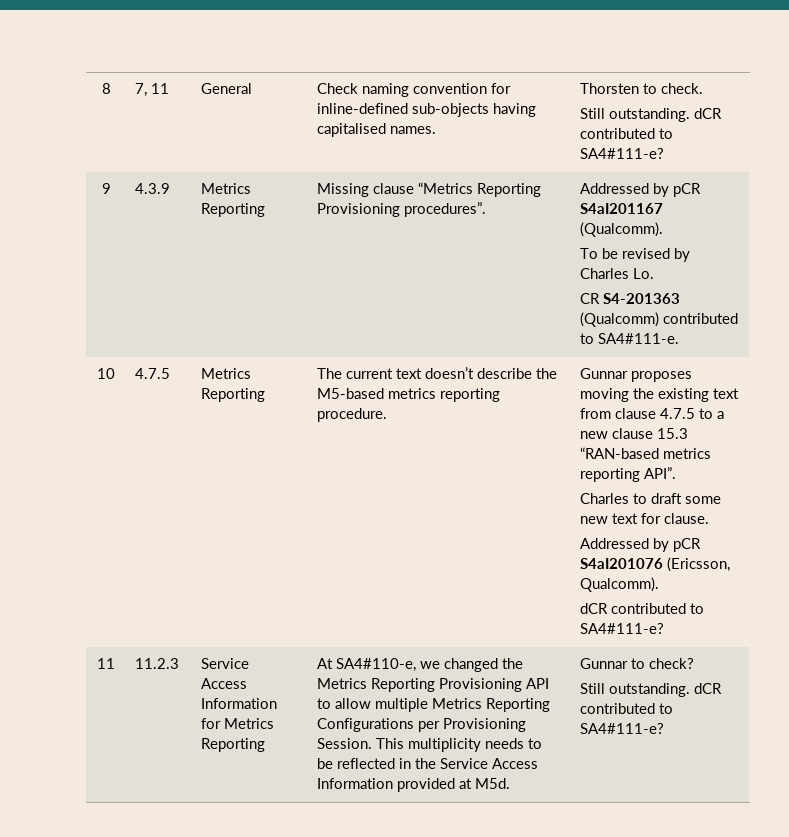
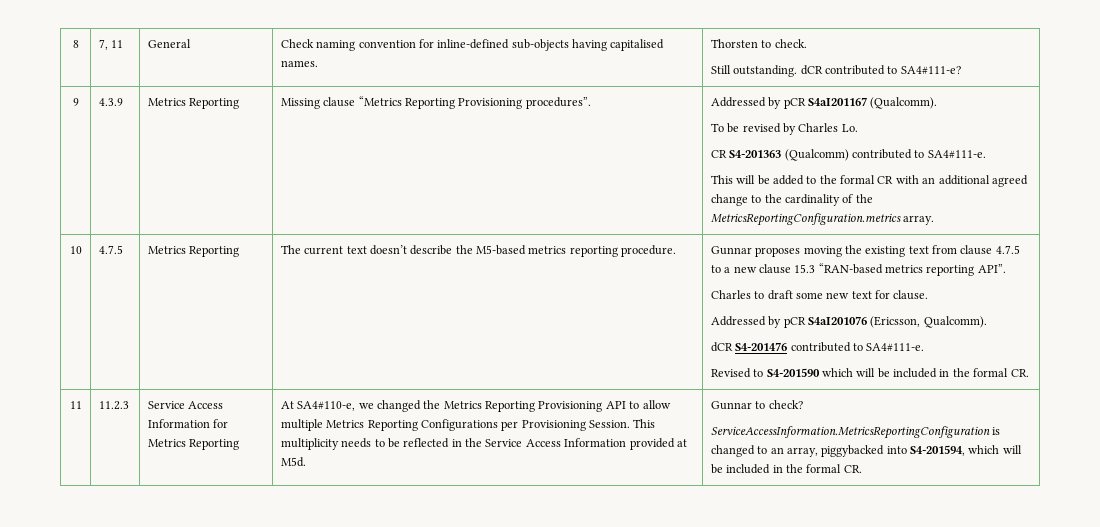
(680, 338) none -> [710,175,1028,187] [710,194,873,206] [710,213,935,226] // This will be added to the formal CR with an additional agreed change to the cardinality of the MetricsReportingConfiguration.metrics array.
[611,603,705,614] [580,623,665,634] contributed to SA4#111-e? -> [735,342,925,352] [710,368,1029,378] S4-201476 contributed to SA4#111-e. // Revised to S4-201590 which will be included in the formal CR.
[580,683,723,697] [580,703,674,714] [580,723,665,734] Still outstanding. dCR contributed to SA4#111-e? -> [710,426,1001,439] [710,445,1022,457] [710,464,862,474] ServiceAccessInformation.MetricsReportingConfiguration is changed to an array, piggybacked into S4-201594, which will be included in the formal CR.

